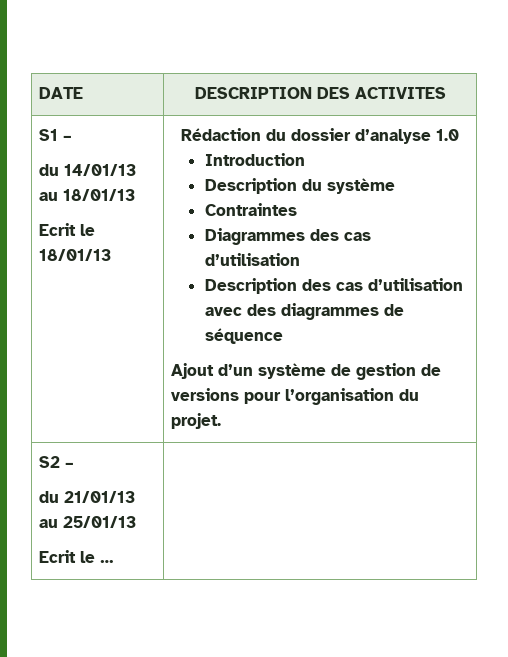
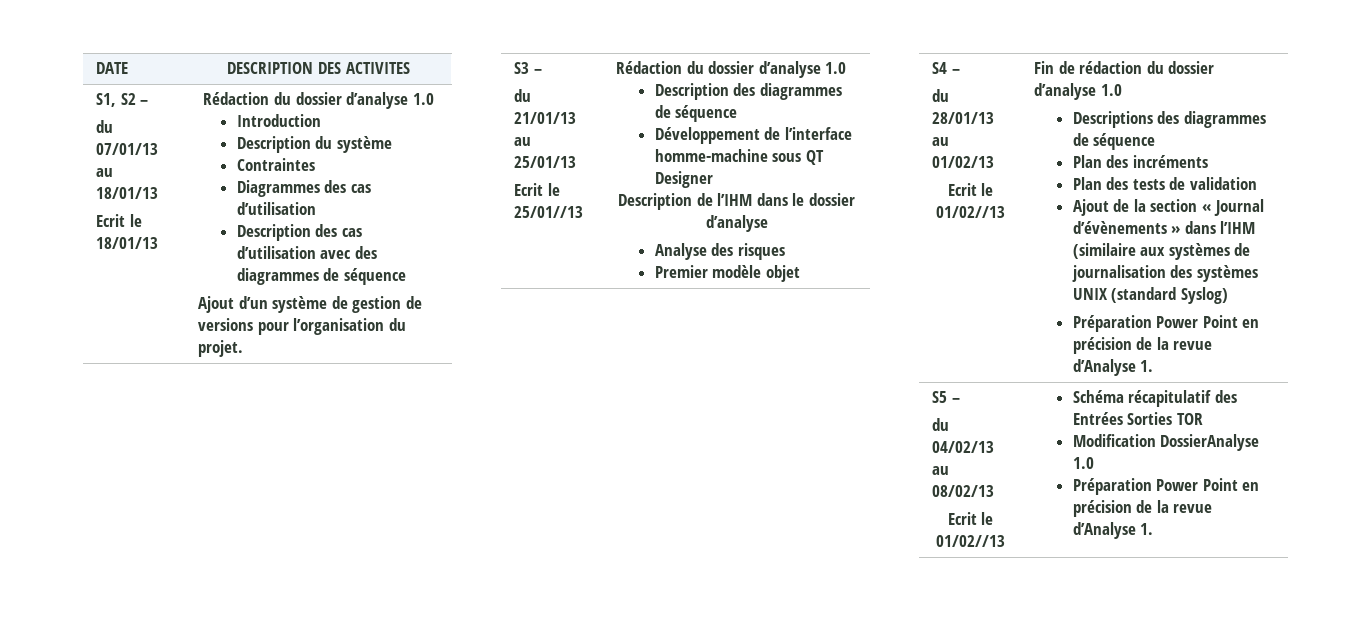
[39,129,73,141] [39,164,137,176] S1 – // du 14/01/13 -> [96,93,149,107] [96,120,114,133] [96,143,159,155] S1, S2 – // du 07/01/13
[39,456,61,468] S2 -> [514,62,530,74] S3
[100,560,115,563] … | -> [514,206,584,218] [616,61,847,78] [654,83,842,100] [654,105,738,122] [654,127,852,144] [654,149,824,165] [654,171,713,188] [618,193,855,210] [705,215,768,232] [654,243,785,260] [654,265,800,282] [932,62,960,74] [932,89,950,102] [932,112,995,124] [932,137,950,146] [932,156,995,168] [947,183,994,196] [936,206,1005,218] [1034,61,1215,74] [1034,83,1122,100] [1072,111,1266,128] [1072,133,1156,150] [1072,155,1208,168] [1072,177,1258,190] [1072,199,1264,216] [1072,221,1256,234] [1072,243,1251,260] [1071,265,1258,282] [1072,287,1228,304] [1072,315,1260,332] [1072,337,1213,354] [1072,359,1154,376] [932,391,960,403] [932,418,950,431] [932,441,995,453] [932,466,950,475] [932,485,995,497] [947,512,994,525] [936,535,1005,547] [1072,390,1237,407] [1072,412,1203,425] [1072,434,1260,451] [1072,457,1094,469] [1072,478,1260,495] [1072,500,1213,517] [1072,522,1154,539] 25/01//13 | Rédaction du dossier d’analyse 1.0 // Description des diagrammes de séquence // Développement de l’interface homme-machine sous QT Designer // Description de l’IHM dans le dossier d’analyse // Analyse des risques // Premier modèle objet // S4 – // du 28/01/13 au 01/02/13 // Ecrit le 01/02//13 | Fin de rédaction du dossier d’analyse 1.0 // Descriptions des diagrammes de séquence // Plan des incréments // Plan des tests de validation // Ajout de la section « Journal d’évènements » dans l’IHM (similaire aux systèmes de journalisation des systèmes UNIX (standard Syslog) // Préparation Power Point en précision de la revue d’Analyse 1. // S5 – // du 04/02/13 au 08/02/13 // Ecrit le 01/02//13 | Schéma récapitulatif des Entrées Sorties TOR // Modification DossierAnalyse 1.0 // Préparation Power Point en précision de la revue d’Analyse 1.

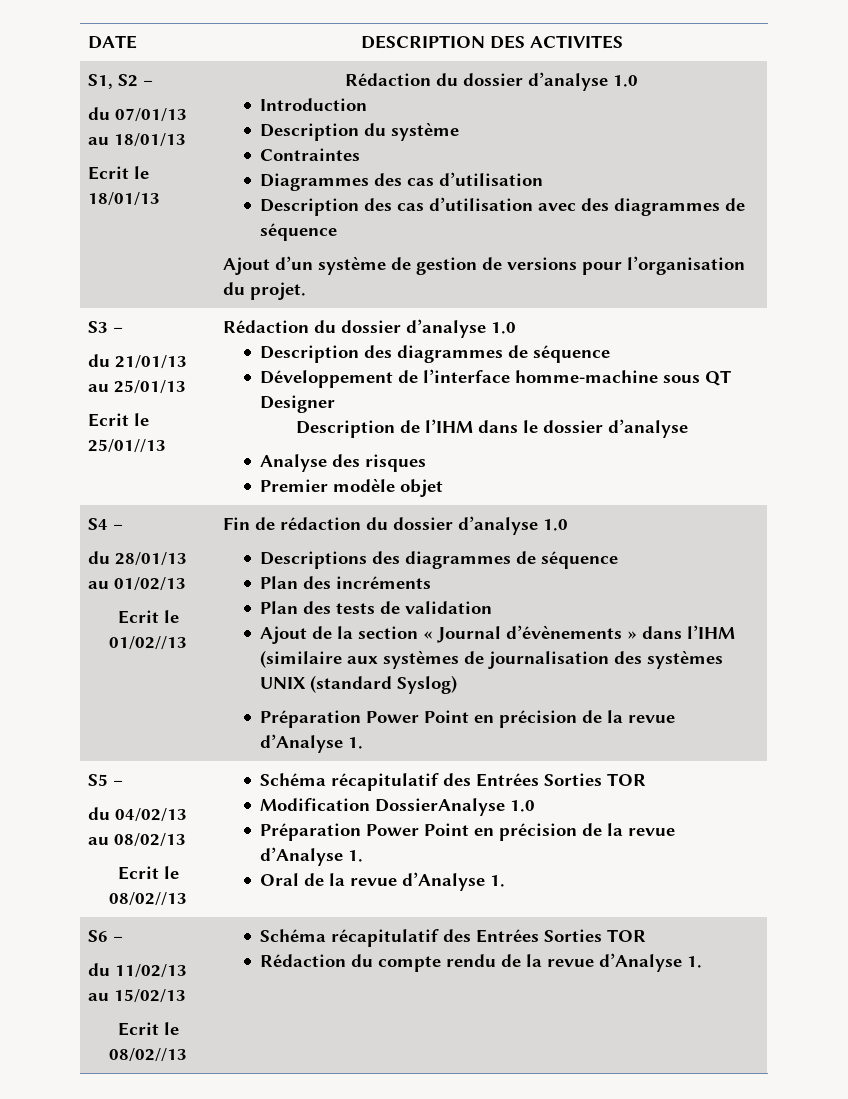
[936,535,1005,547] 01/02//13 -> [109,892,187,906] 08/02//13
(1154, 529) none -> [260,872,506,891] [88,930,124,942] [88,963,188,978] [88,989,187,1003] [117,1022,179,1036] [109,1048,187,1062] [260,929,647,947] [260,953,703,972] // Oral de la revue d’Analyse 1. // S6 – // du 11/02/13 au 15/02/13 // Ecrit le 08/02//13 | Schéma récapitulatif des Entrées Sorties TOR // Rédaction du compte rendu de la revue d’Analyse 1.

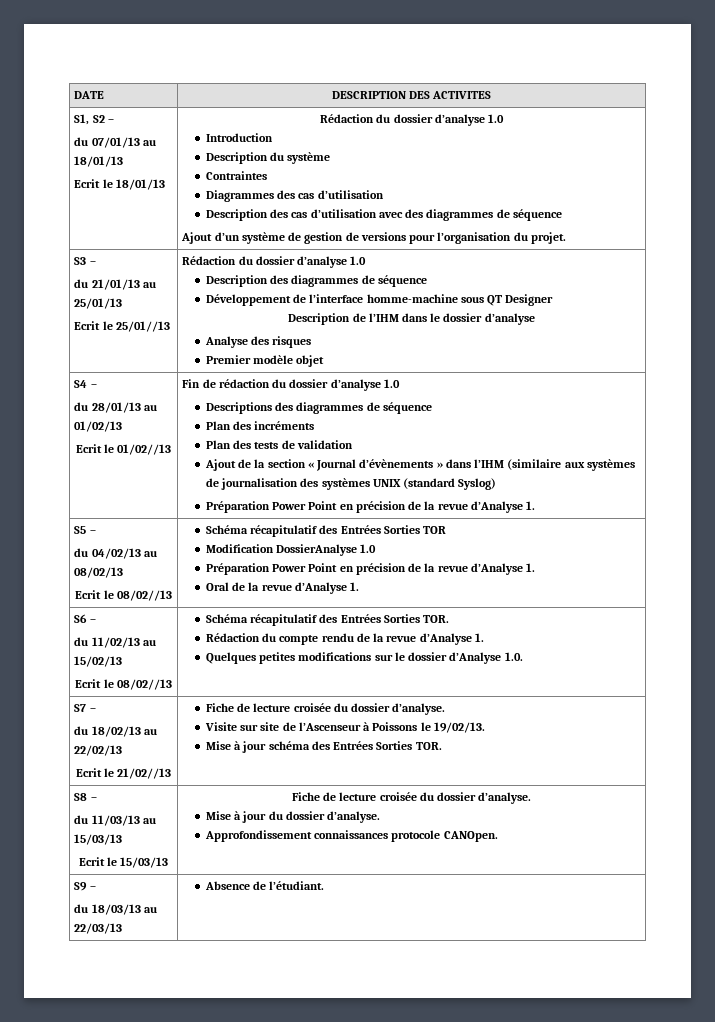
[607,929,647,942] TOR -> [423,615,450,623] TOR.
(703, 962) none -> [205,652,523,664] [74,704,96,712] [74,726,157,737] [74,745,123,756] [75,768,172,779] [205,703,446,715] [204,722,485,733] [205,741,442,753] [74,793,97,801] [74,815,156,826] [74,834,123,845] [78,857,169,868] [291,792,532,804] [205,811,381,823] [204,830,498,842] [74,882,96,891] [74,904,157,915] [74,923,123,934] [204,881,325,890] // Quelques petites modifications sur le dossier d’Analyse 1.0. // S7 – // du 18/02/13 au 22/02/13 // Ecrit le 21/02//13 | Fiche de lecture croisée du dossier d’analyse. // Visite sur site de l’Ascenseur à Poissons le 19/02/13. // Mise à jour schéma des Entrées Sorties TOR. // S8 – // du 11/03/13 au 15/03/13 // Ecrit le 15/03/13 | Fiche de lecture croisée du dossier d’analyse. // Mise à jour du dossier d’analyse. // Approfondissement connaissances protocole CANOpen. // S9 – // du 18/03/13 au 22/03/13 | Absence de l’étudiant.

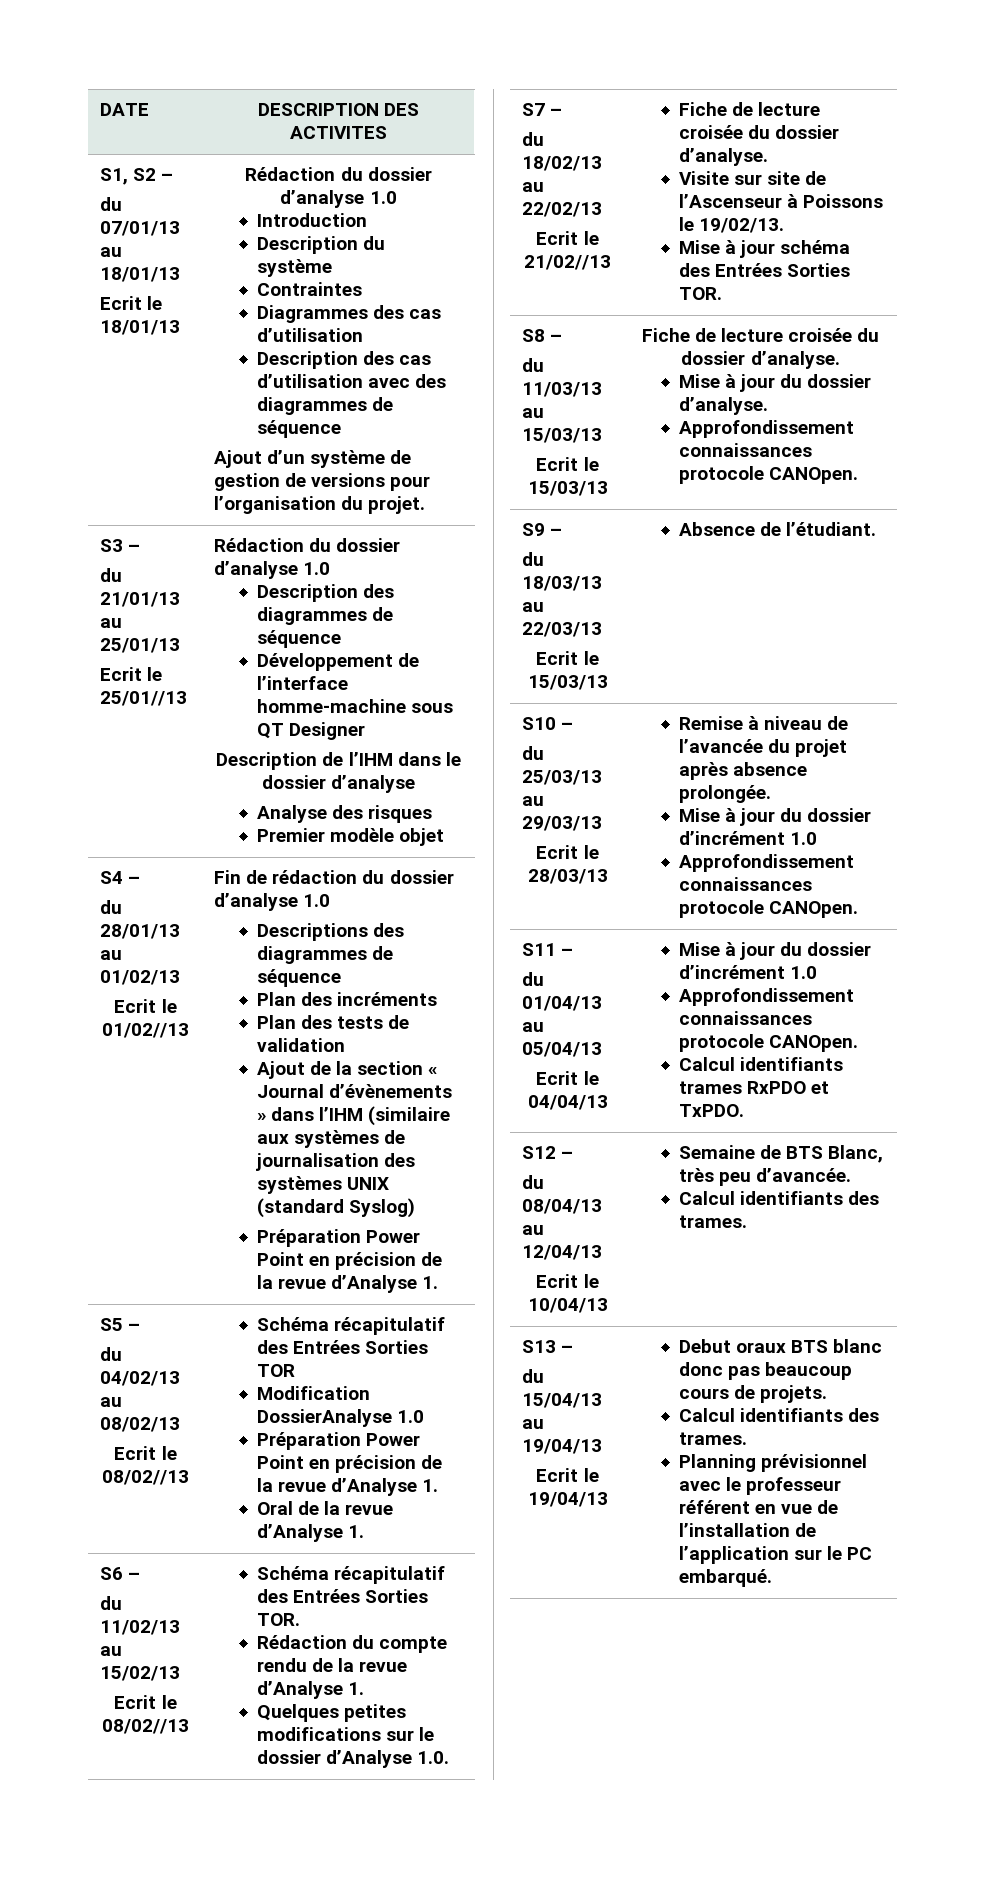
(123, 928) none -> [536,651,599,665] [527,675,608,690] // Ecrit le 15/03/13
(325, 885) none -> [522,717,574,730] [522,746,545,760] [522,770,603,785] [522,796,545,806] [522,816,603,831] [536,845,599,859] [527,869,608,884] [678,716,849,730] [678,739,848,757] [678,762,807,780] [678,785,771,803] [678,808,872,826] [678,831,817,845] [678,854,854,872] [678,877,812,891] [678,900,858,918] [522,943,574,956] [522,972,545,986] [522,996,603,1011] [522,1022,545,1032] [522,1042,603,1057] [536,1071,599,1085] [527,1095,608,1110] [678,942,872,960] [678,965,817,979] [678,988,854,1006] [678,1011,812,1025] [678,1034,858,1052] [678,1057,843,1071] [678,1081,830,1094] [678,1104,744,1117] [522,1146,574,1159] [522,1175,545,1189] [522,1199,603,1214] [522,1225,545,1235] [522,1245,603,1260] [536,1274,599,1288] [527,1298,608,1313] [678,1145,884,1163] [678,1168,852,1186] [678,1191,880,1205] [678,1215,747,1228] [522,1340,574,1353] [522,1369,545,1383] [522,1393,603,1408] [522,1419,545,1429] [522,1439,603,1454] [536,1468,599,1482] [527,1492,608,1507] [678,1339,883,1353] [678,1362,853,1380] [678,1385,828,1403] [678,1408,880,1422] [678,1432,747,1445] [678,1454,867,1472] [678,1477,842,1495] [678,1500,839,1514] [678,1523,816,1537] [678,1546,873,1564] [678,1569,772,1587] // S10 – // du 25/03/13 au 29/03/13 // Ecrit le 28/03/13 | Remise à niveau de l’avancée du projet après absence prolongée. // Mise à jour du dossier d’incrément 1.0 // Approfondissement connaissances protocole CANOpen. // S11 – // du 01/04/13 au 05/04/13 // Ecrit le 04/04/13 | Mise à jour du dossier d’incrément 1.0 // Approfondissement connaissances protocole CANOpen. // Calcul identifiants trames RxPDO et TxPDO. // S12 – // du 08/04/13 au 12/04/13 // Ecrit le 10/04/13 | Semaine de BTS Blanc, très peu d’avancée. // Calcul identifiants des trames. // S13 – // du 15/04/13 au 19/04/13 // Ecrit le 19/04/13 | Debut oraux BTS blanc donc pas beaucoup cours de projets. // Calcul identifiants des trames. // Planning prévisionnel avec le professeur référent en vue de l’installation de l’application sur le PC embarqué.

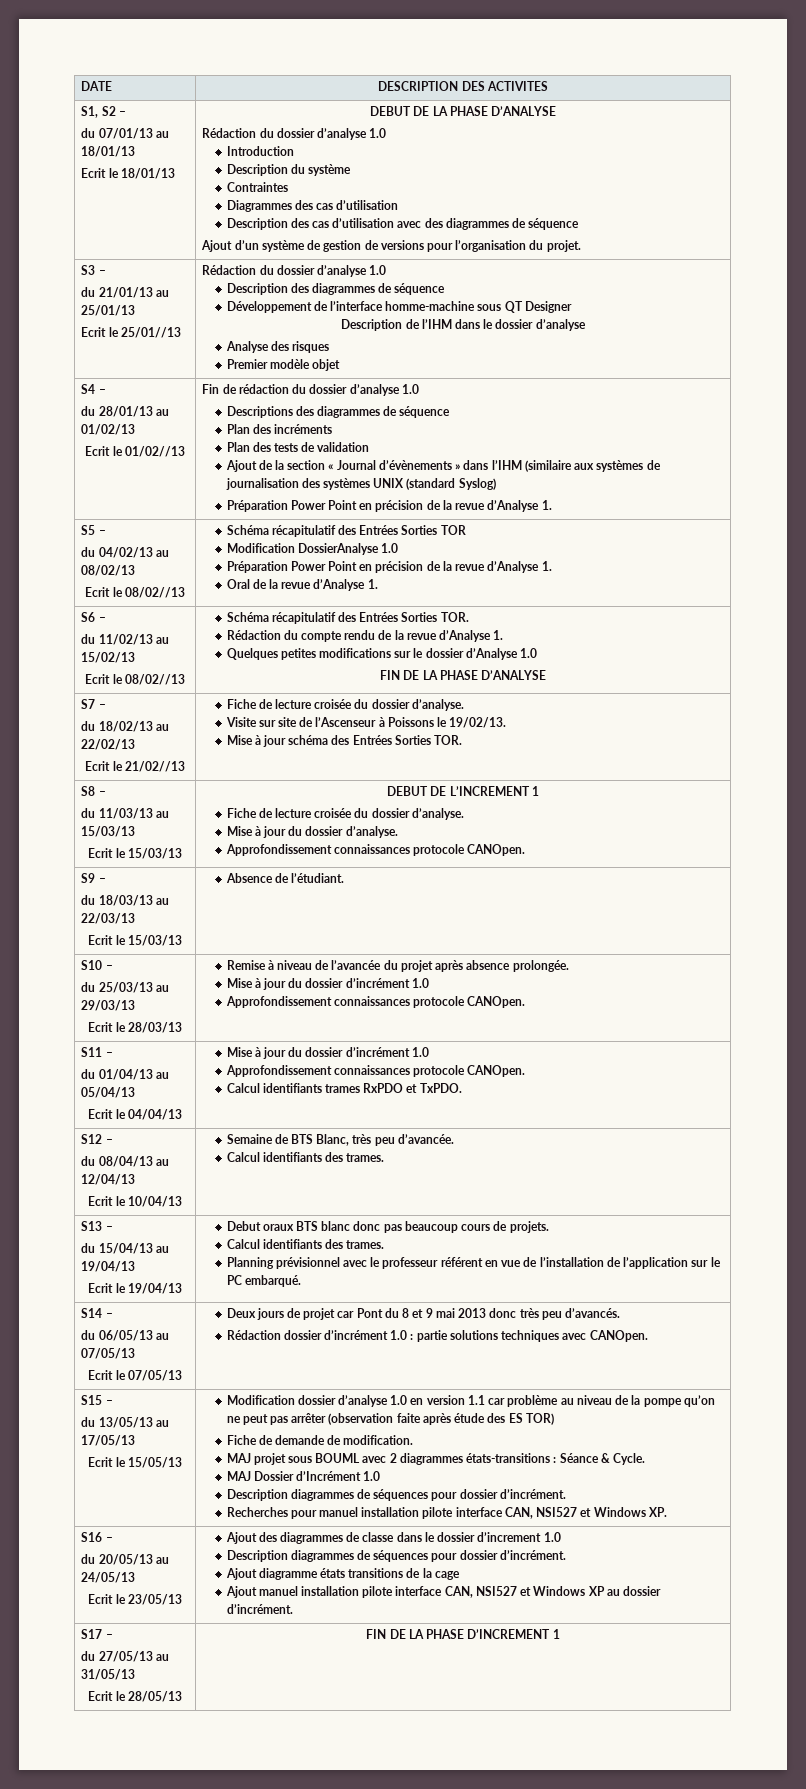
(181, 327) none -> [370,106,556,116] DEBUT DE LA PHASE D’ANALYSE //
[417,1751,450,1764] 1.0. -> [520,648,538,658] [380,670,546,680] 1.0 // FIN DE LA PHASE D’ANALYSE
(608, 488) none -> [387,786,539,796] DEBUT DE L’INCREMENT 1 //
(772, 1578) none -> [81,1308,113,1318] [81,1330,169,1341] [81,1348,136,1359] [88,1370,182,1381] [226,1308,621,1320] [226,1330,648,1342] [81,1395,113,1405] [81,1417,169,1428] [81,1435,136,1446] [88,1457,182,1468] [226,1395,715,1407] [226,1413,554,1425] [226,1435,414,1445] [226,1453,646,1465] [226,1471,381,1481] [226,1489,566,1501] [226,1507,667,1519] [81,1532,113,1542] [81,1554,169,1565] [81,1572,136,1583] [88,1594,182,1605] [225,1532,561,1544] [226,1550,566,1562] [225,1568,460,1580] [225,1586,662,1598] [226,1604,293,1614] [81,1629,113,1639] [81,1651,169,1662] [81,1669,136,1680] [88,1691,182,1702] [366,1629,560,1639] // S14 – // du 06/05/13 au 07/05/13 // Ecrit le 07/05/13 | Deux jours de projet car Pont du 8 et 9 mai 2013 donc très peu d’avancés. // Rédaction dossier d’incrément 1.0 : partie solutions techniques avec CANOpen. // S15 – // du 13/05/13 au 17/05/13 // Ecrit le 15/05/13 | Modification dossier d’analyse 1.0 en version 1.1 car problème au niveau de la pompe qu’on ne peut pas arrêter (observation faite après étude des ES TOR) // Fiche de demande de modification. // MAJ projet sous BOUML avec 2 diagrammes états-transitions : Séance & Cycle. // MAJ Dossier d’Incrément 1.0 // Description diagrammes de séquences pour dossier d’incrément. // Recherches pour manuel installation pilote interface CAN, NSI527 et Windows XP. // S16 – // du 20/05/13 au 24/05/13 // Ecrit le 23/05/13 | Ajout des diagrammes de classe dans le dossier d’increment 1.0 // Description diagrammes de séquences pour dossier d’incrément. // Ajout diagramme états transitions de la cage // Ajout manuel installation pilote interface CAN, NSI527 et Windows XP au dossier d’incrément. // S17 – // du 27/05/13 au 31/05/13 // Ecrit le 28/05/13 | FIN DE LA PHASE D’INCREMENT 1

